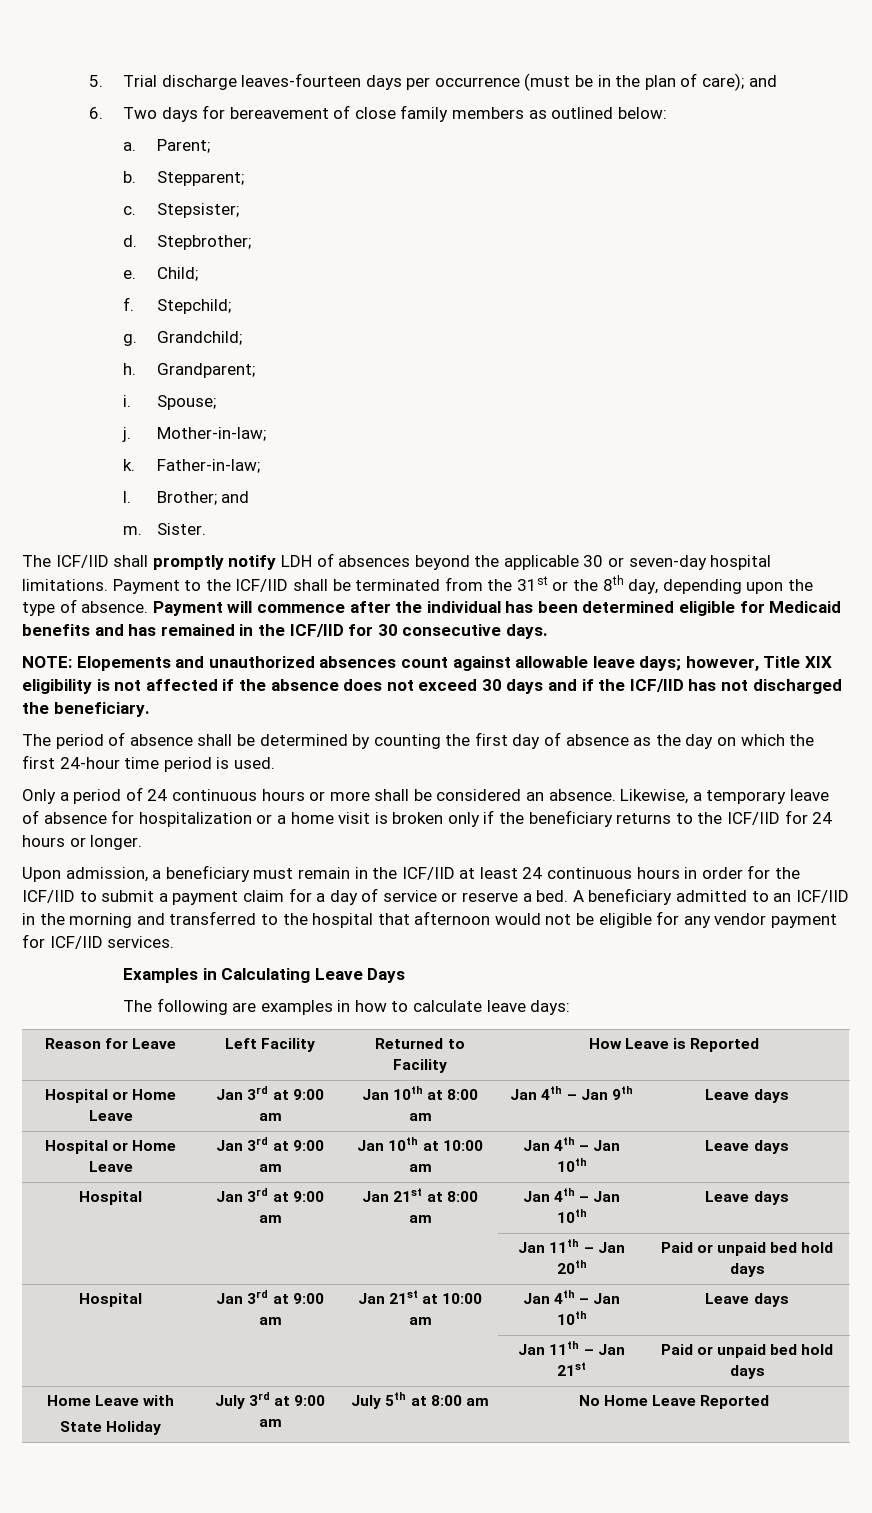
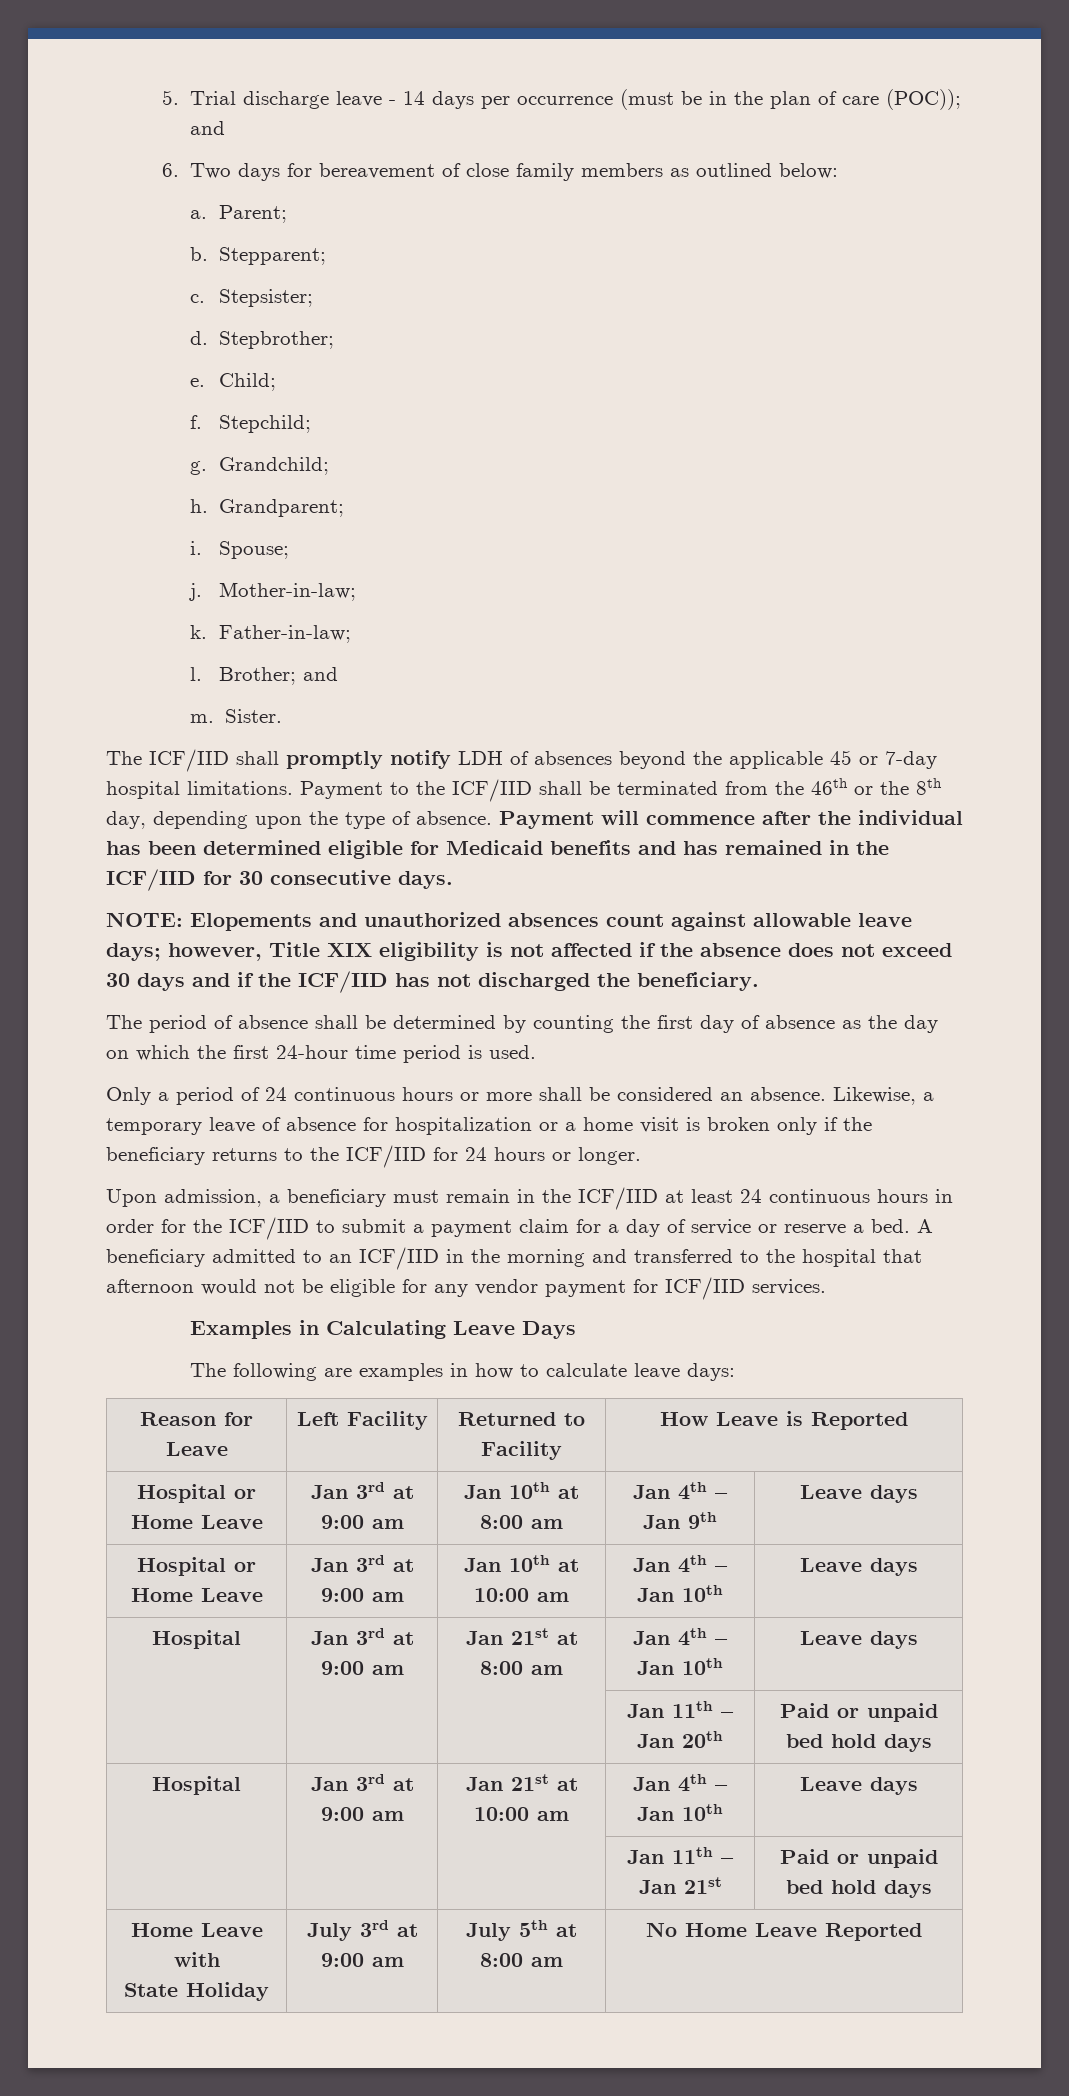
[241,73,362,87] leaves-fourteen -> [336,91,426,107] leave - 14
[702,73,745,91] care); -> [842,89,962,110] care (POC));
[583,555,707,570] 30 or seven-day -> [830,750,937,769] 45 or 7-day
[516,576,548,591] 31st -> [811,778,848,795] 46th

